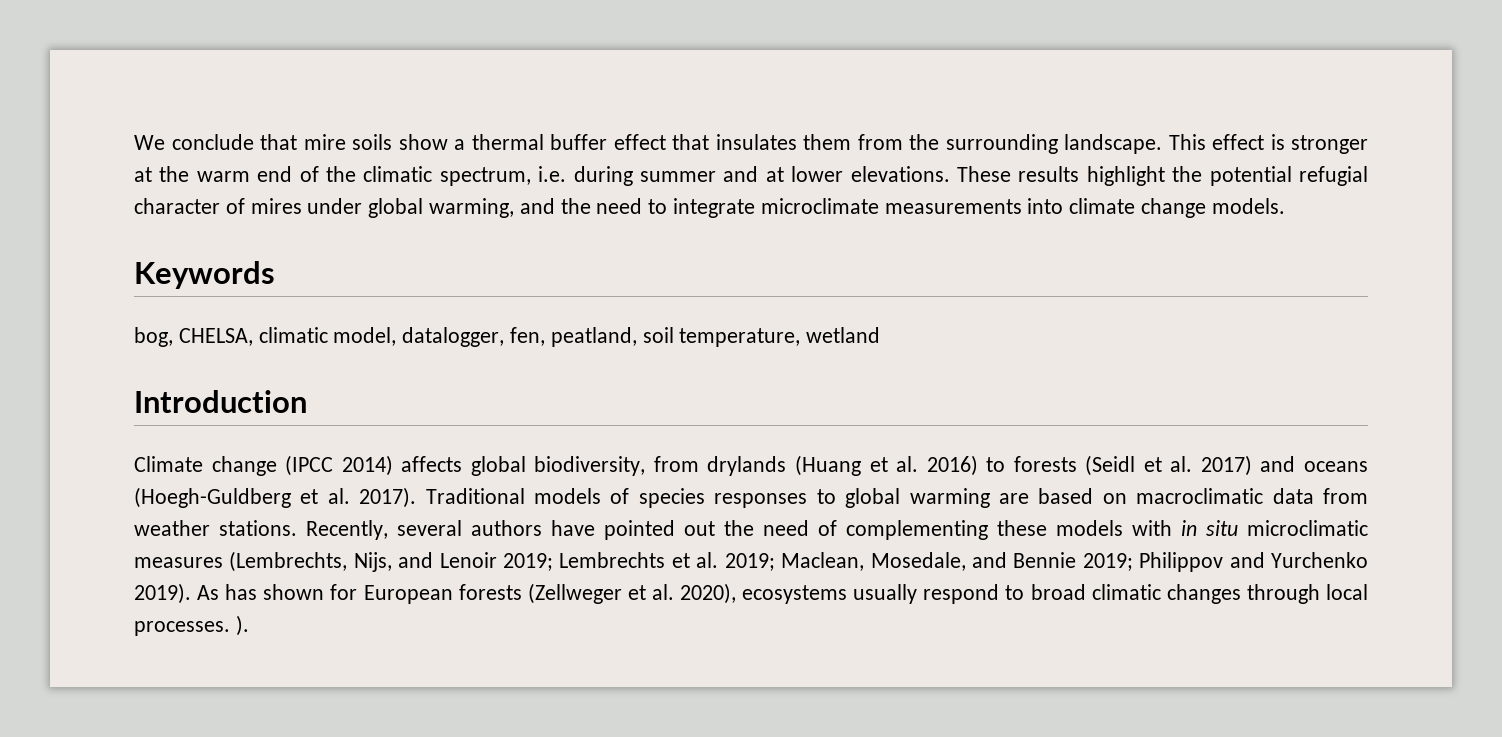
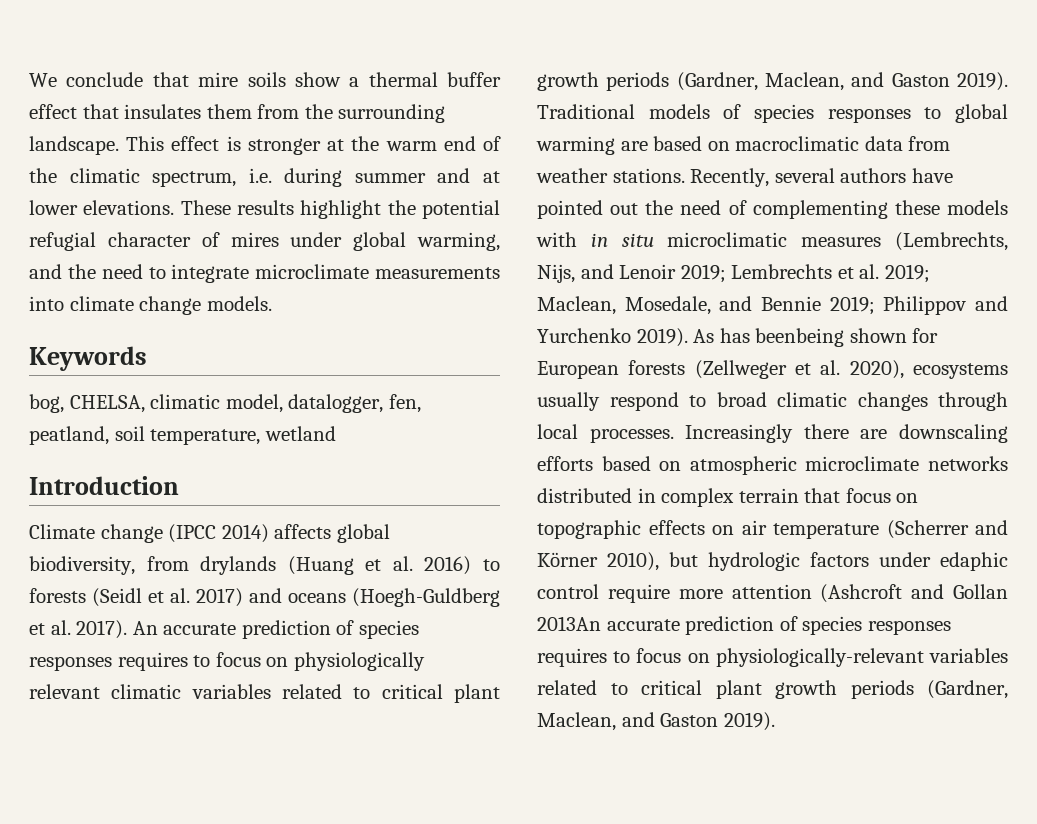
(417, 497) none -> [132,620,419,639] [29,652,425,671] [29,684,500,703] [537,72,1008,91] An accurate prediction of species responses requires to focus on physiologically relevant climatic variables related to critical plant growth periods (Gardner, Maclean, and Gaston 2019).
(258, 592) none -> [755,328,845,347] beenbeing
[235,615,249,636] ). -> [685,424,1009,443] [537,456,1008,475] [537,488,919,507] [537,520,1008,539] [537,552,1008,571] [537,584,1008,603] [537,616,951,635] [537,648,1008,667] [537,680,1008,699] [537,712,775,731] Increasingly there are downscaling efforts based on atmospheric microclimate networks distributed in complex terrain that focus on topographic effects on air temperature (Scherrer and Körner 2010), but hydrologic factors under edaphic control require more attention (Ashcroft and Gollan 2013An accurate prediction of species responses requires to focus on physiologically-relevant variables related to critical plant growth periods (Gardner, Maclean, and Gaston 2019).

